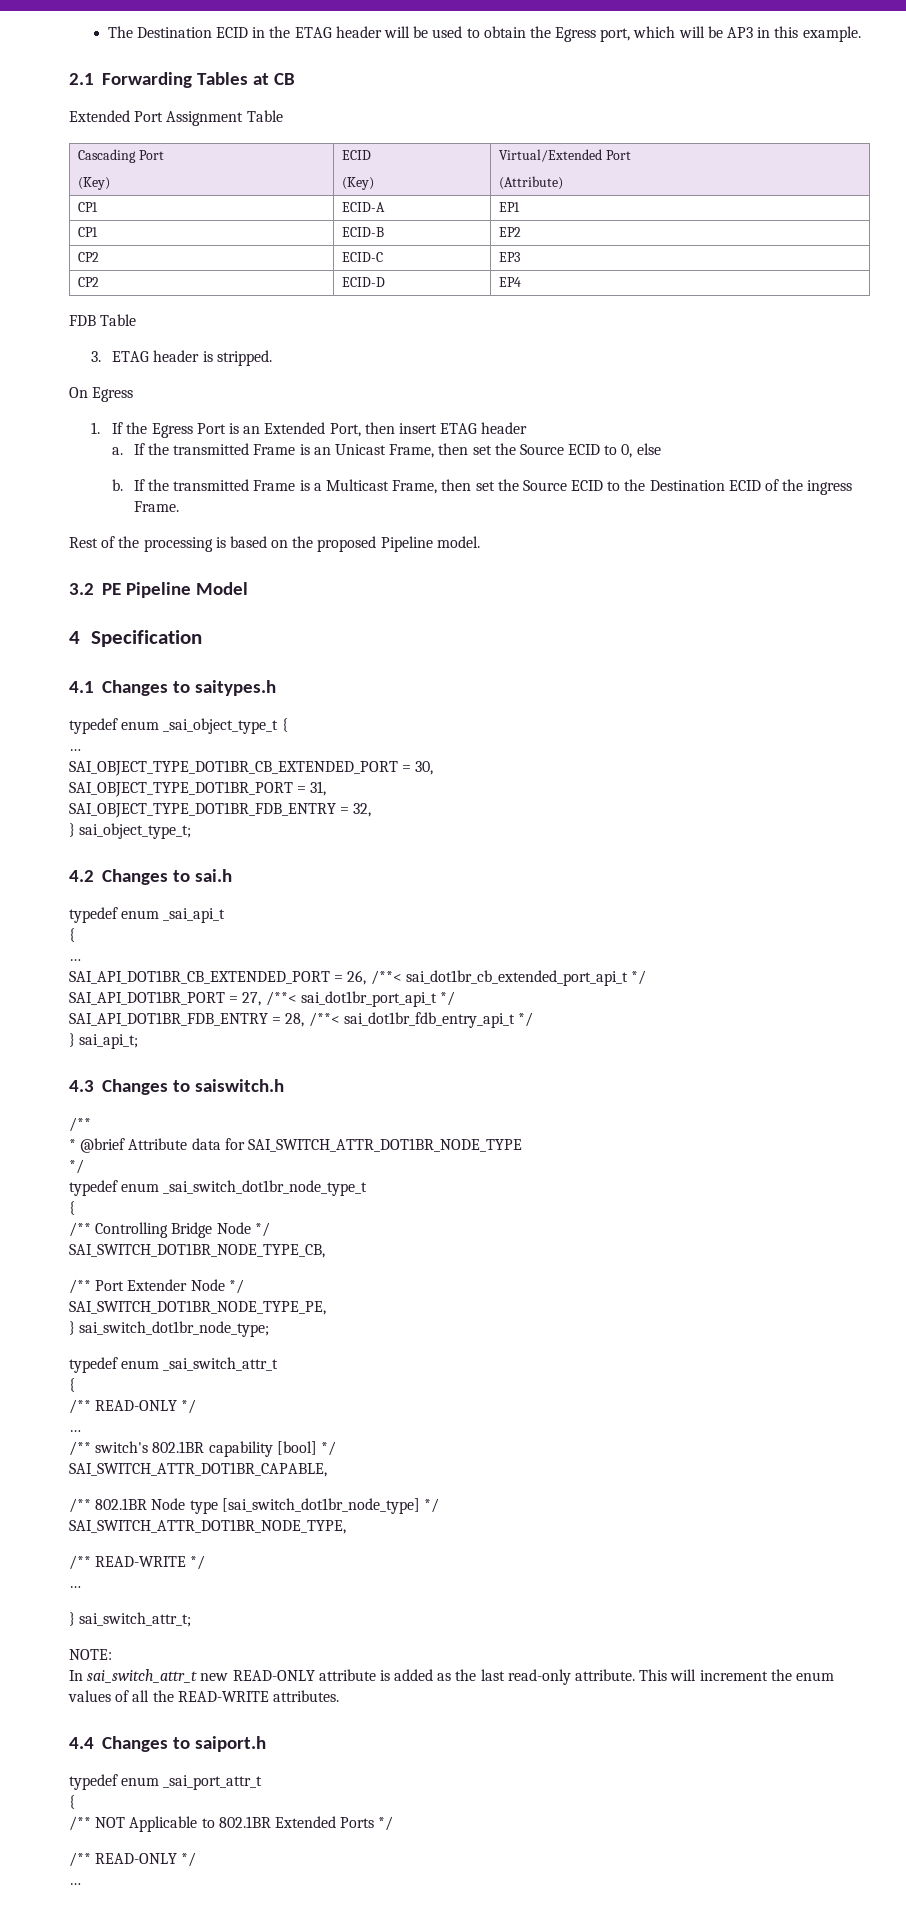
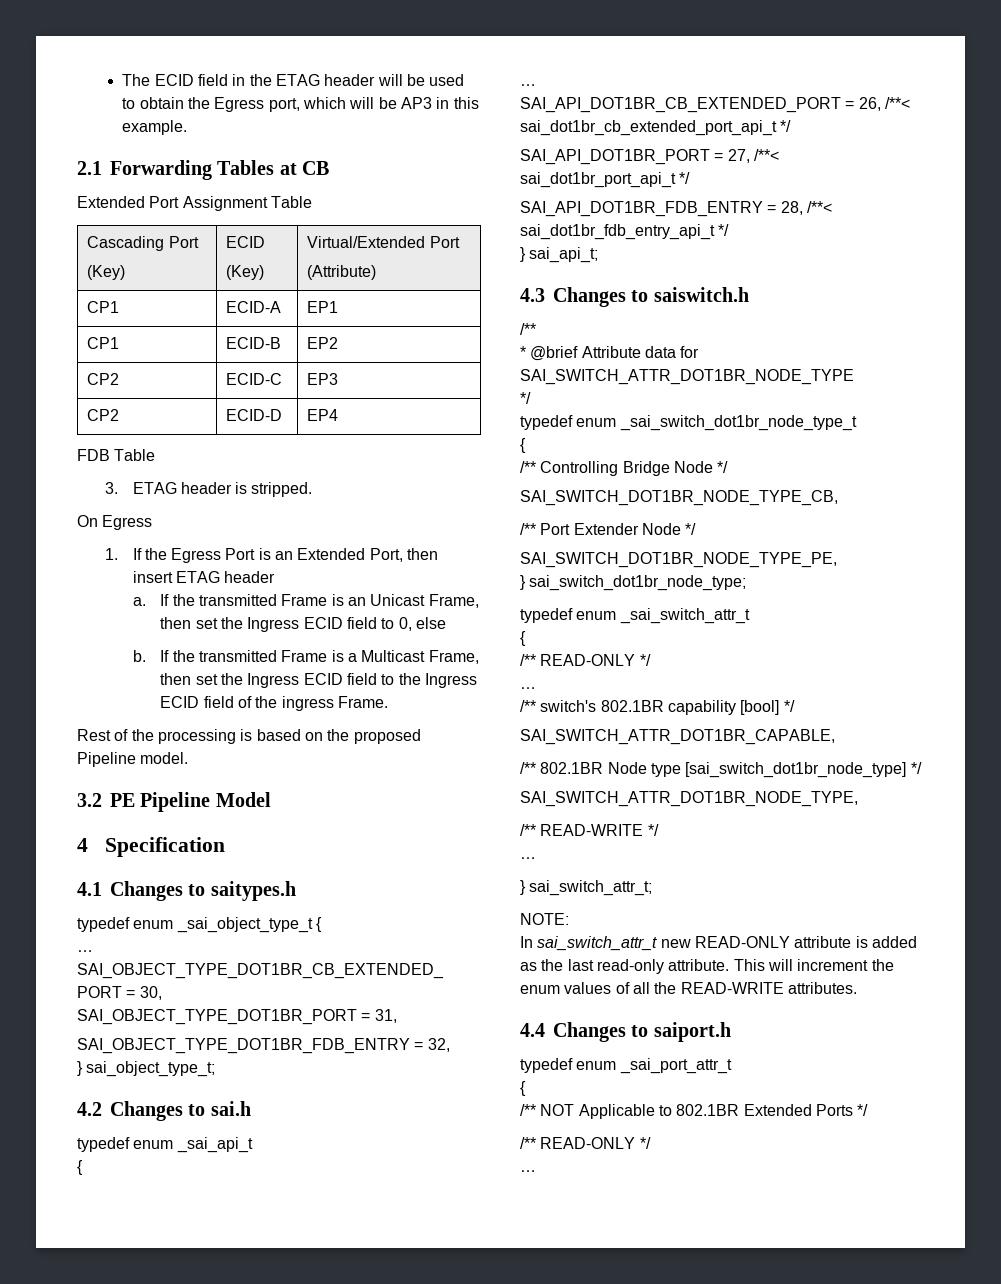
[136,27,249,38] Destination ECID -> [154,74,228,86] ECID field
[519,444,601,455] Source ECID -> [247,617,377,632] Ingress ECID field
[522,479,761,491] Source ECID to the Destination ECID -> [247,673,477,688] [160,696,234,708] Ingress ECID field to the Ingress ECID field

